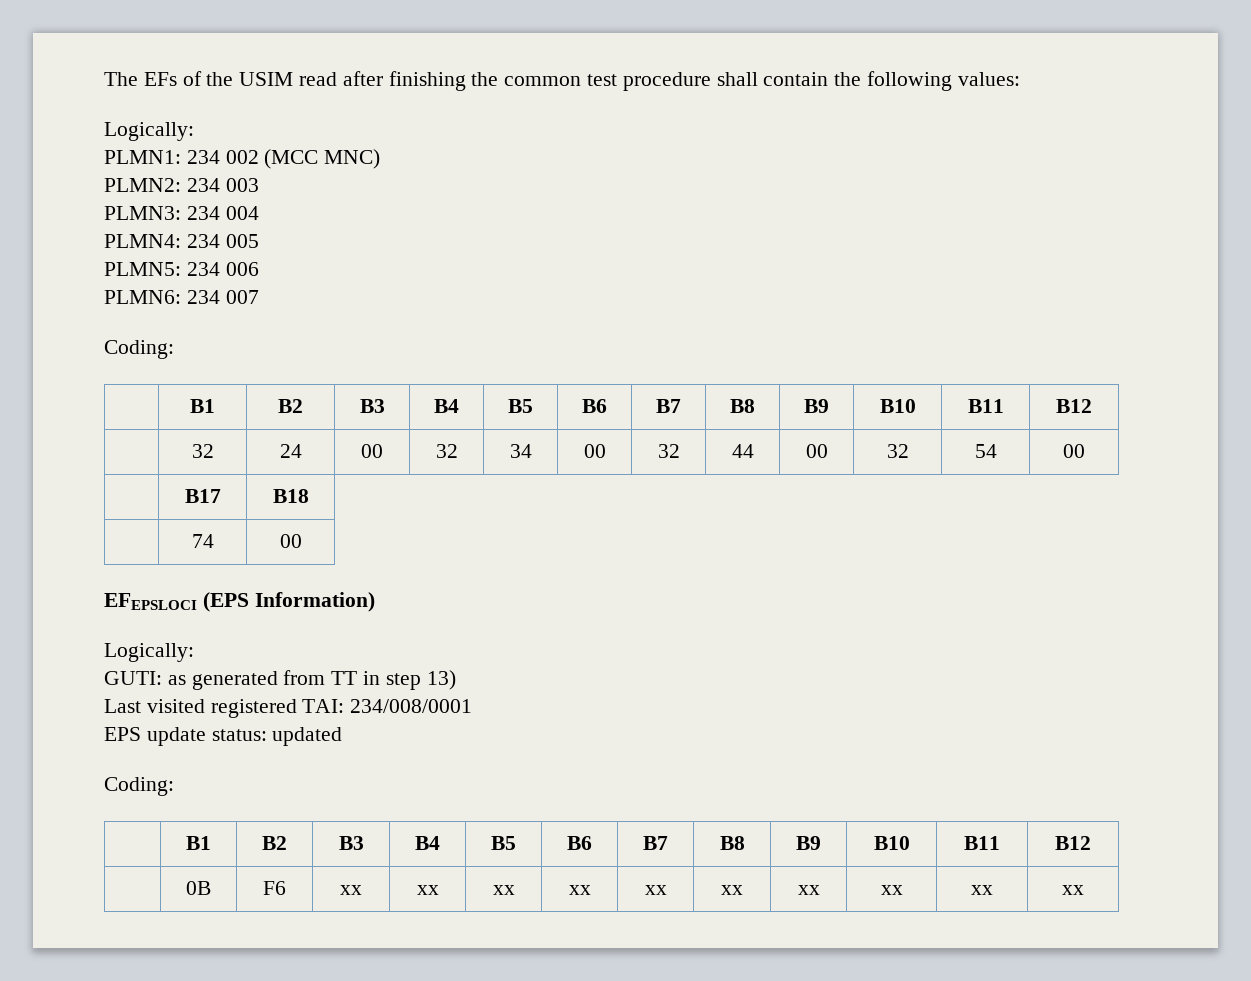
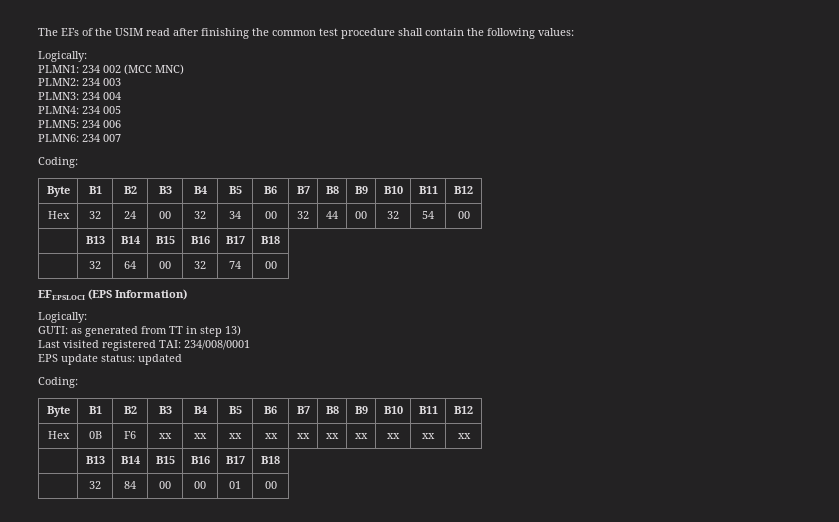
(174, 349) none -> [46,186,70,197] Byte
(1092, 406) none -> [47,211,70,219] Hex
[184,489,221,503] [272,489,309,503] B17 | B18 // -> [85,236,105,244] [120,236,140,244] [155,236,175,244] [190,236,210,244] [225,236,245,244] [261,236,280,244] [89,261,101,269] [124,261,136,269] [159,261,171,269] [194,261,206,269] B13 | B14 | B15 | B16 | B17 | B18 // | 32 | 64 | 00 | 32
(174, 786) none -> [46,406,70,417] Byte
(1091, 843) none -> [47,431,70,439] Hex
(1084, 890) none -> [85,456,105,464] [120,456,140,464] [155,456,175,464] [190,456,210,464] [225,456,245,464] [261,456,280,464] [89,481,101,489] [124,481,136,489] [159,481,171,489] [194,481,206,489] [229,481,241,489] [264,481,277,489] // | B13 | B14 | B15 | B16 | B17 | B18 // | 32 | 84 | 00 | 00 | 01 | 00

